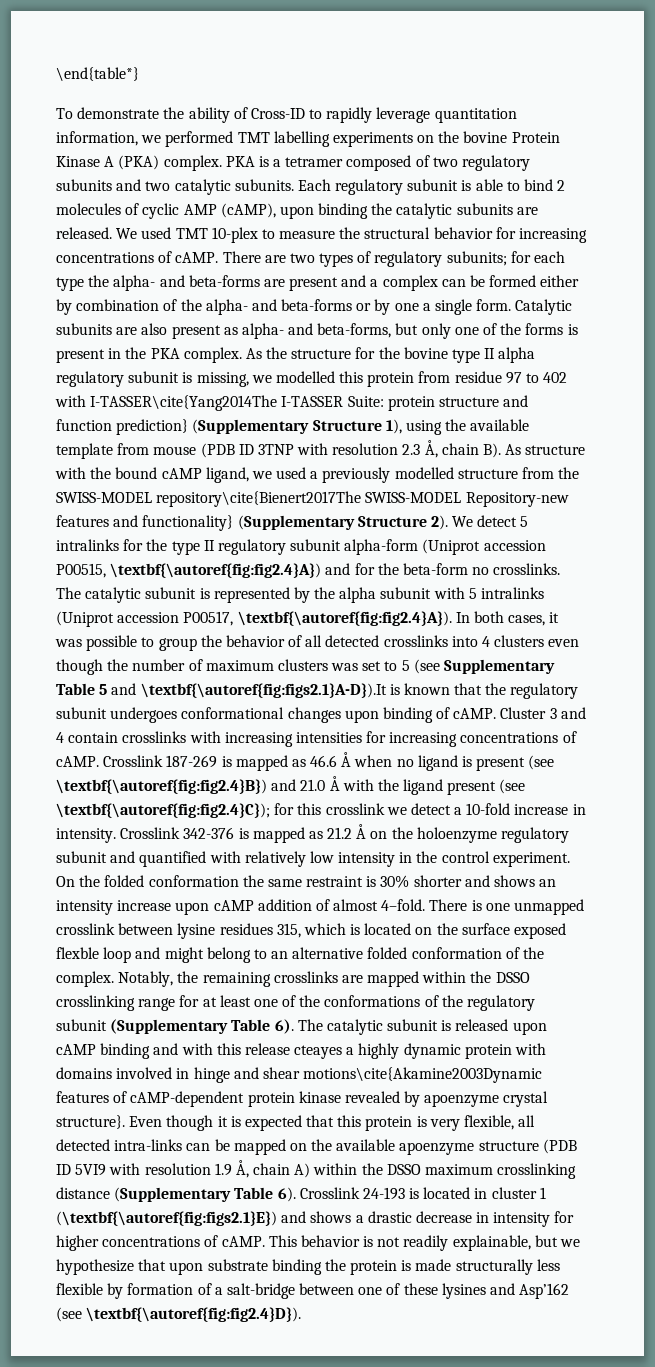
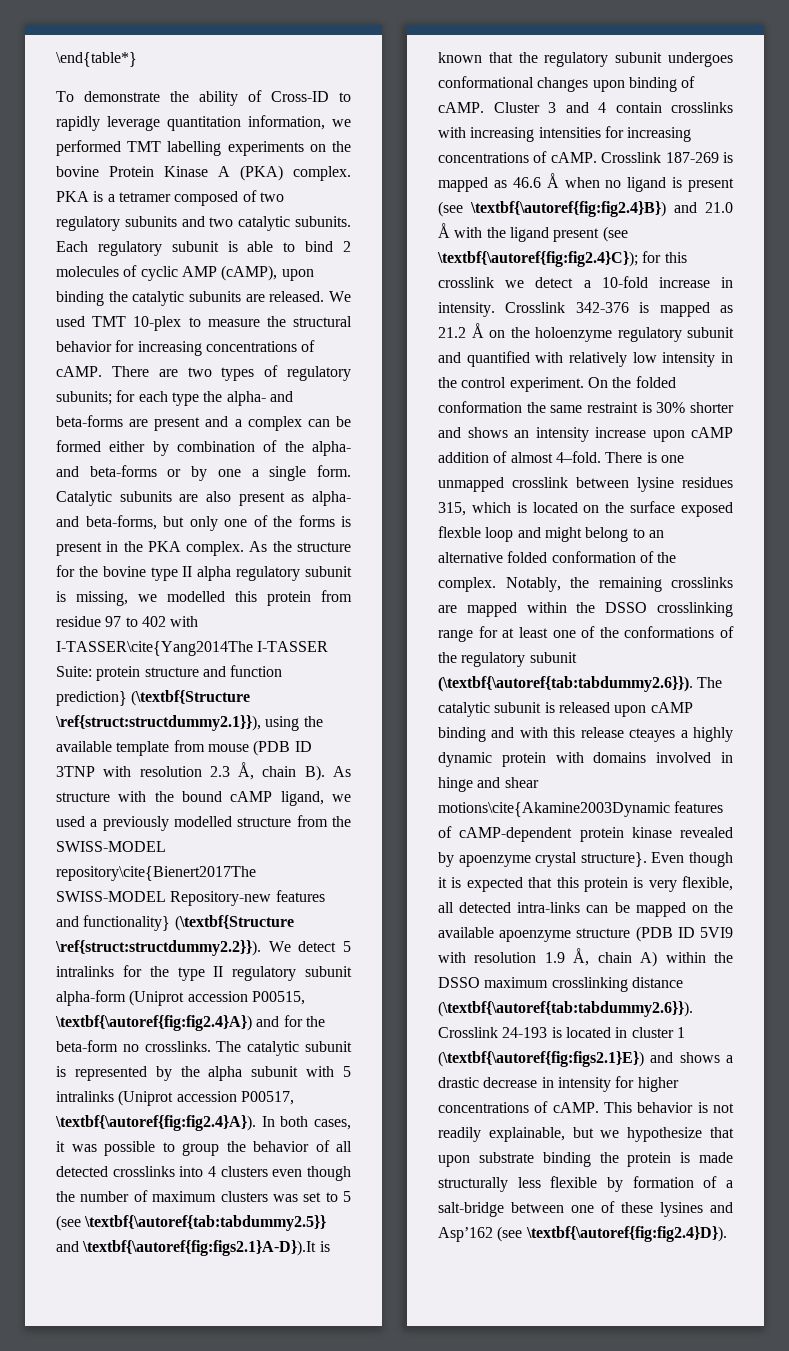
[192,419,402,434] (Supplementary Structure 1), -> [131,690,251,706] [55,715,261,731] (\textbf{Structure \ref{struct:structdummy2.1}}),
[237,515,448,530] (Supplementary Structure 2). -> [174,915,294,931] [55,940,261,956] (\textbf{Structure \ref{struct:structdummy2.2}}).
[444,659,556,674] [56,683,108,695] Supplementary Table 5 -> [84,1215,327,1231] \textbf{\autoref{tab:tabdummy2.5}}
[110,1019,294,1034] (Supplementary Table 6). -> [438,676,693,692] (\textbf{\autoref{tab:tabdummy2.6}}).
[114,1187,296,1202] (Supplementary Table 6). -> [438,1001,693,1017] (\textbf{\autoref{tab:tabdummy2.6}}).

